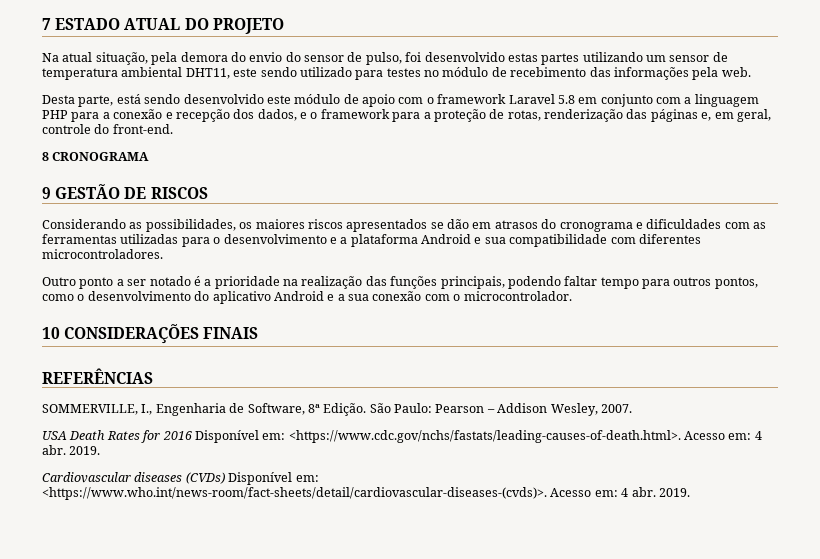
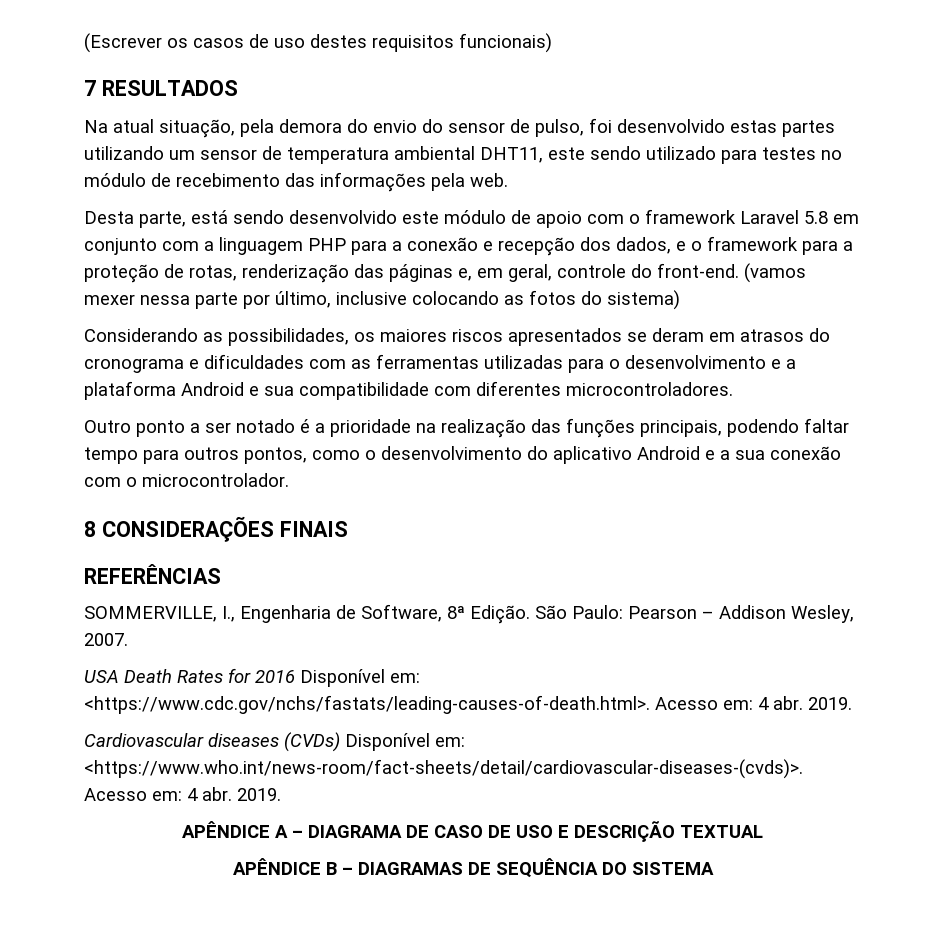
[42,18,284,34] 7 ESTADO ATUAL DO PROJETO -> [84,33,552,53] [84,80,238,96] (Escrever os casos de uso destes requisitos funcionais) // 7 RESULTADOS
[42,152,150,161] [42,184,208,199] // 8 CRONOGRAMA // 9 GESTÃO DE RISCOS -> [744,263,806,283] [84,290,680,310] (vamos mexer nessa parte por último, inclusive colocando as fotos do sistema)
[447,219,469,229] dão -> [652,328,704,342] deram
[42,327,60,339] 10 -> [84,521,96,537] 8
(690, 492) none -> [182,821,763,842] [232,858,714,878] // APÊNDICE A – DIAGRAMA DE CASO DE USO E DESCRIÇÃO TEXTUAL // APÊNDICE B – DIAGRAMAS DE SEQUÊNCIA DO SISTEMA

